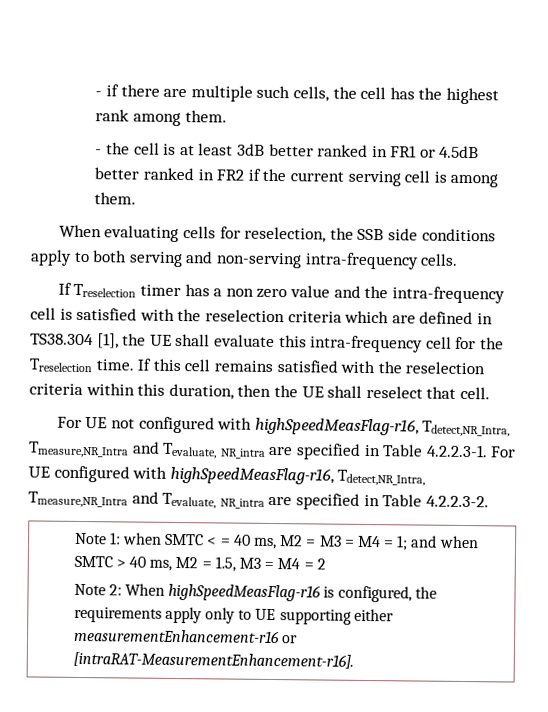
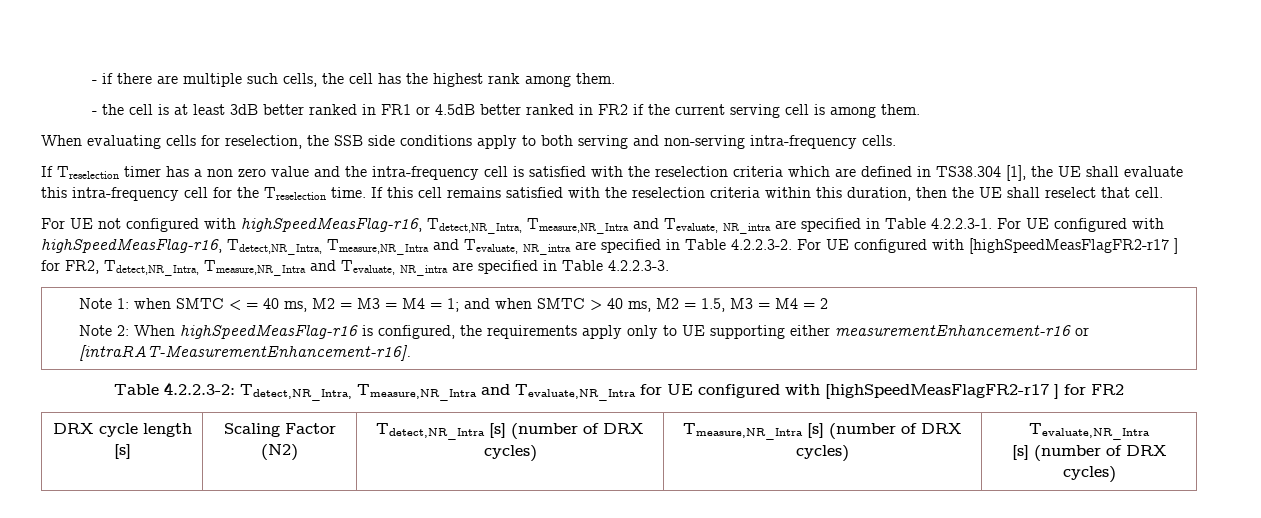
(489, 501) none -> [797,238,1178,254] [41,260,669,276] For UE configured with [highSpeedMeasFlagFR2-r17 ] for FR2, Tdetect,NR_Intra, Tmeasure,NR_Intra and Tevaluate, NR_intra are specified in Table 4.2.2.3-3.
(354, 660) none -> [114,382,1124,401] [52,423,192,437] [113,444,131,459] [223,423,336,437] [261,444,298,461] [376,423,644,440] [483,445,537,462] [683,423,962,440] [796,445,849,462] [1029,423,1150,440] [1011,445,1167,461] [1062,466,1116,483] // Table 4.2.2.3-2: Tdetect,NR_Intra, Tmeasure,NR_Intra and Tevaluate,NR_Intra for UE configured with [highSpeedMeasFlagFR2-r17 ] for FR2 // DRX cycle length [s] | Scaling Factor (N2) | Tdetect,NR_Intra [s] (number of DRX cycles) | Tmeasure,NR_Intra [s] (number of DRX cycles) | Tevaluate,NR_Intra // [s] (number of DRX cycles)

